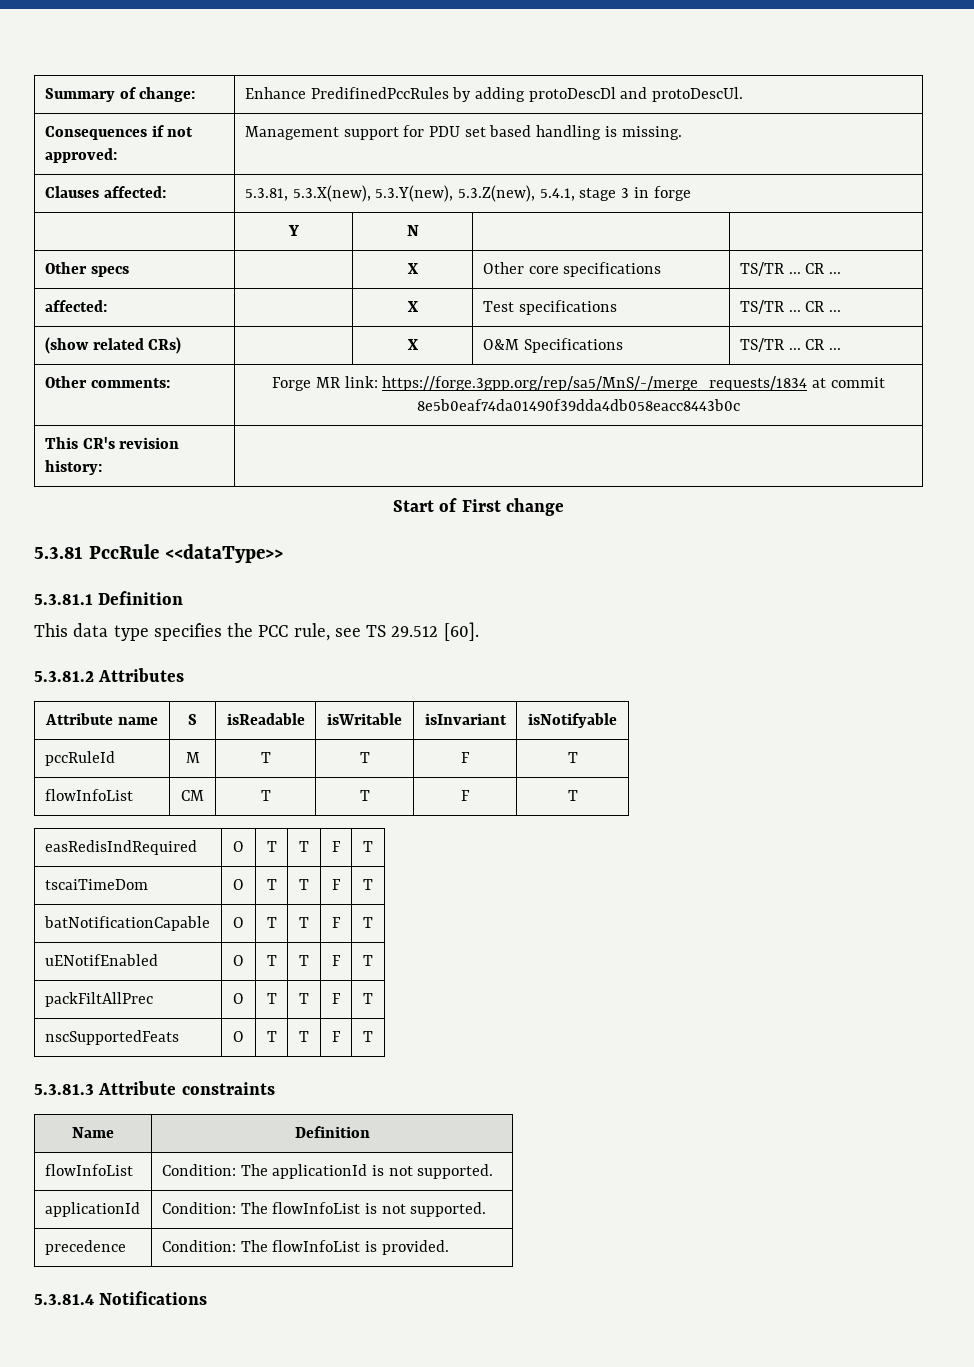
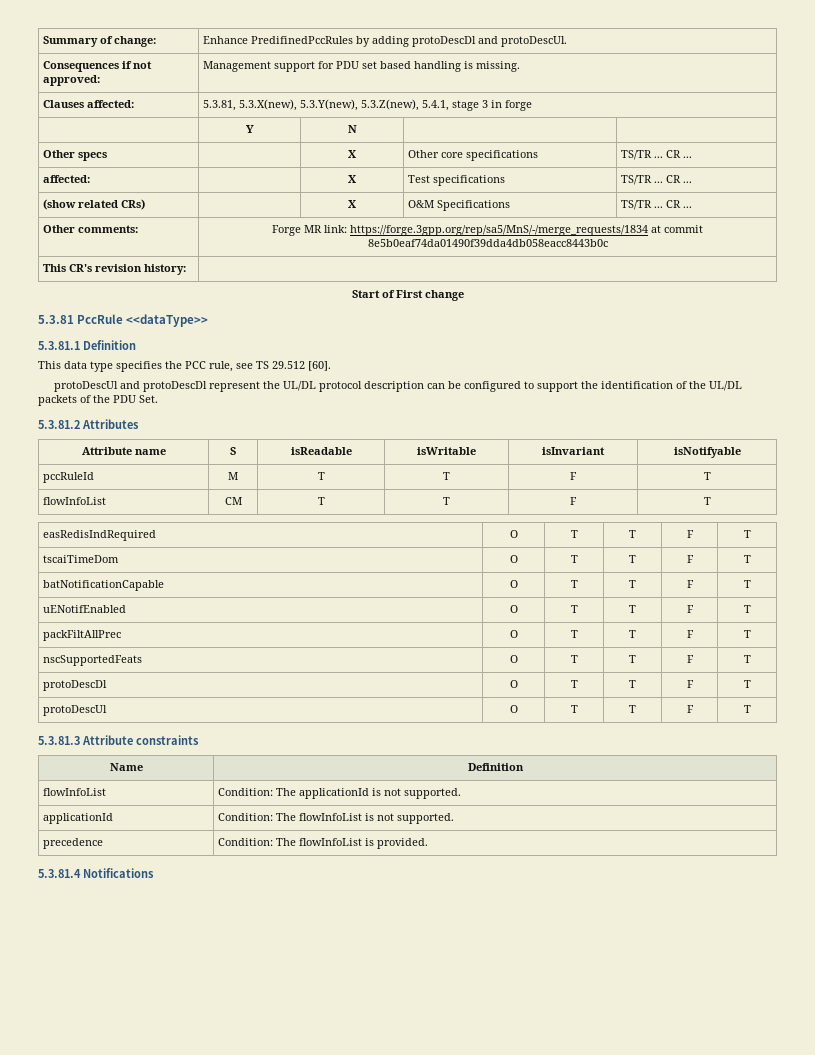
(479, 631) none -> [54,381,743,392] [38,395,158,406] // protoDescUl and protoDescDl represent the UL/DL protocol description can be configured to support the identification of the UL/DL packets of the PDU Set.
(373, 1036) none -> [42,680,107,691] [509,680,518,688] [570,680,578,688] [629,680,636,688] [686,680,694,688] [743,680,751,688] [42,705,107,716] [509,705,518,713] [570,705,578,713] [629,705,636,713] [686,705,694,713] [743,705,751,713] // protoDescDl | O | T | T | F | T // protoDescUl | O | T | T | F | T

